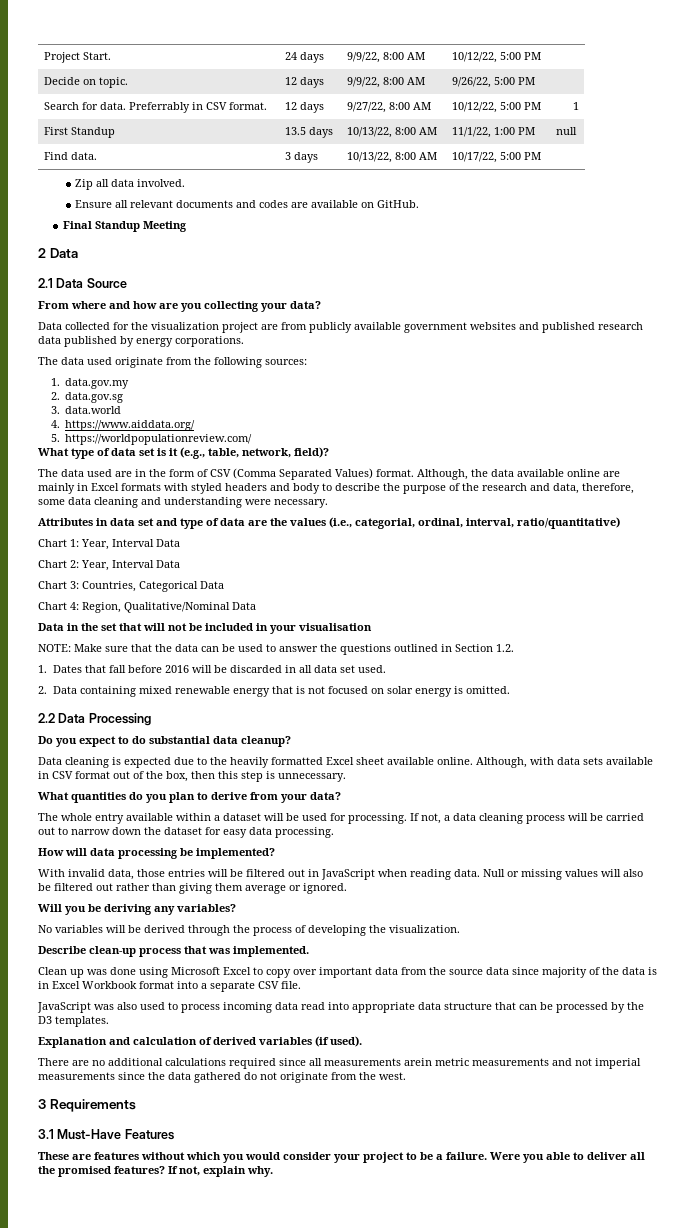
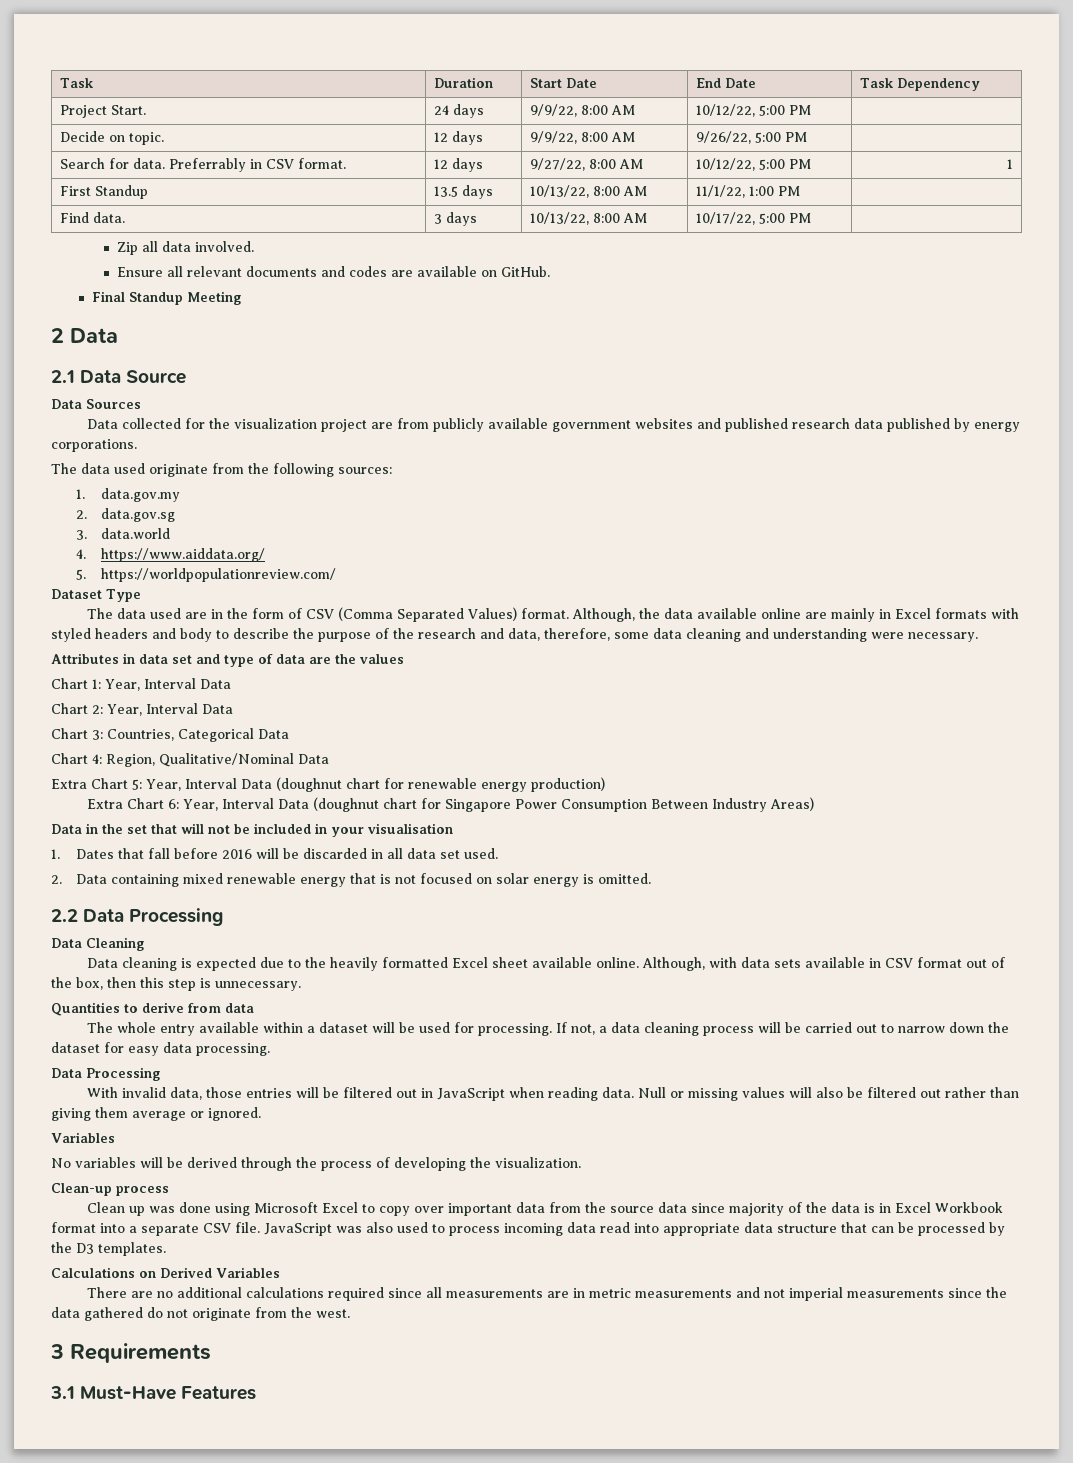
(44, 57) none -> [60,78,95,88] [434,77,494,88] [530,78,598,88] [696,78,757,88] [860,78,981,91] Task | Duration | Start Date | End Date | Task Dependency //
[556,127,578,135] null -> (801, 191) none
[38,301,321,312] From where and how are you collecting your data? -> [51,399,141,409] Data Sources
[38,447,329,459] What type of data set is it (e.g., table, network, field)? -> [51,589,141,602] Dataset Type
[329,517,620,529] (i.e., categorial, ordinal, interval, ratio/quantitative) -> (404, 659) none
(256, 606) none -> [51,777,605,792] [86,797,814,812] // Extra Chart 5: Year, Interval Data (doughnut chart for renewable energy production) // Extra Chart 6: Year, Interval Data (doughnut chart for Singapore Power Consumption Between Industry Areas)
[38,644,514,655] // NOTE: Make sure that the data can be used to answer the questions outlined in Section 1.2. -> (453, 828) none
[38,736,291,747] Do you expect to do substantial data cleanup? -> [51,937,144,951] Data Cleaning
[38,792,195,803] What quantities do you plan -> [51,1002,120,1016] Quantities
[281,792,341,803] your data? -> [225,1003,254,1013] data
[38,848,275,859] How will data processing be implemented? -> [51,1067,160,1081] Data Processing
[38,904,236,915] Will you be deriving any variables? -> [51,1132,115,1143] Variables
[38,946,309,957] Describe clean-up process that was implemented. -> [51,1183,169,1196] Clean-up process
(301, 985) // -> (260, 1227) none
[38,1036,362,1048] Explanation and calculation of derived variables (if used). -> [51,1267,280,1278] Calculations on Derived Variables
[404,1058,432,1066] arein -> [546,1288,585,1298] are in
[38,1152,645,1163] [38,1166,273,1177] // These are features without which you would consider your project to be a failure. Were you able to deliver all the promised features? If not, explain why. -> (257, 1393) none

